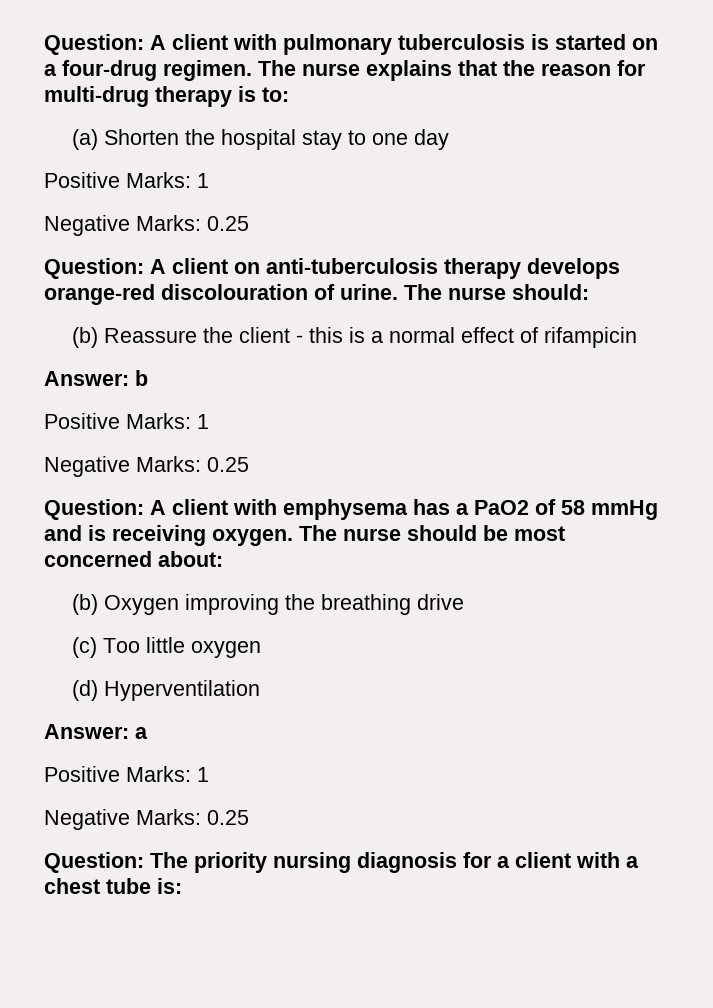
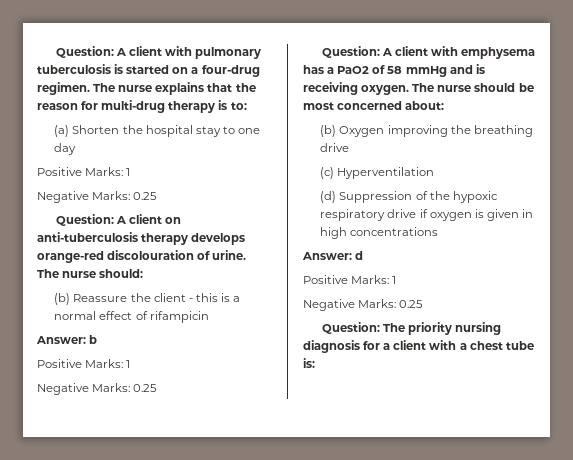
[103,637,262,658] [72,680,261,701] [44,724,148,739] Too little oxygen // (d) Hyperventilation // Answer: a -> [337,167,435,179] [320,191,498,203] [320,209,533,221] [320,227,439,239] [302,251,364,260] Hyperventilation // (d) Suppression of the hypoxic respiratory drive if oxygen is given in high concentrations // Answer: d

